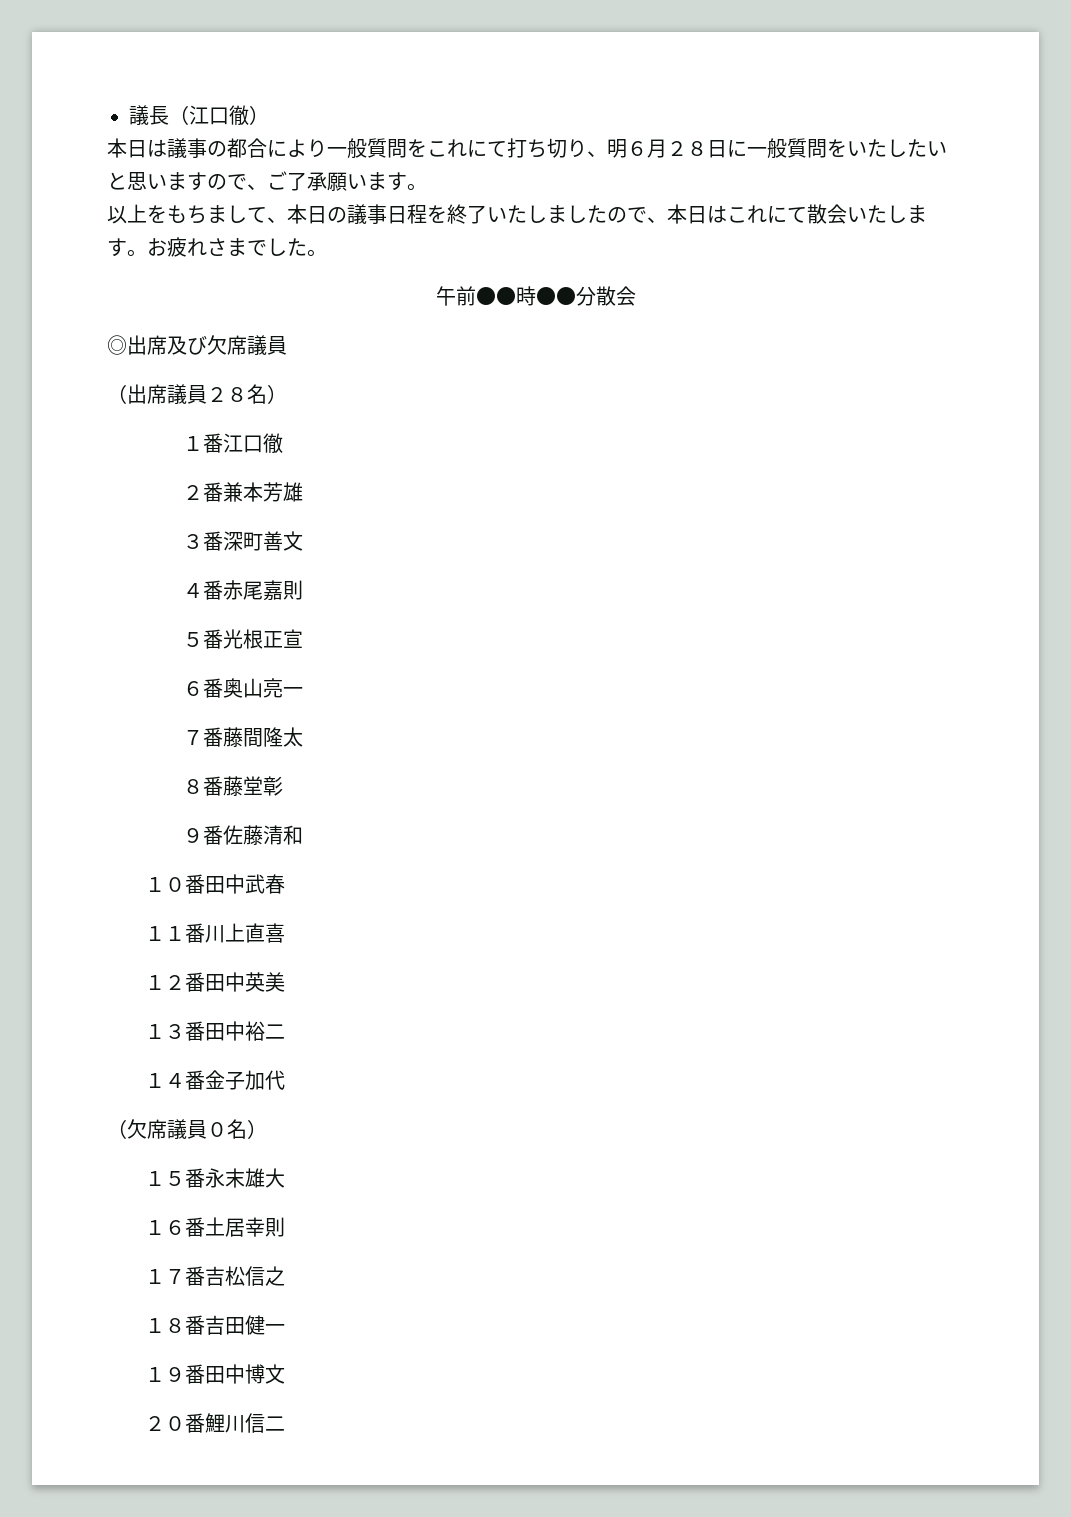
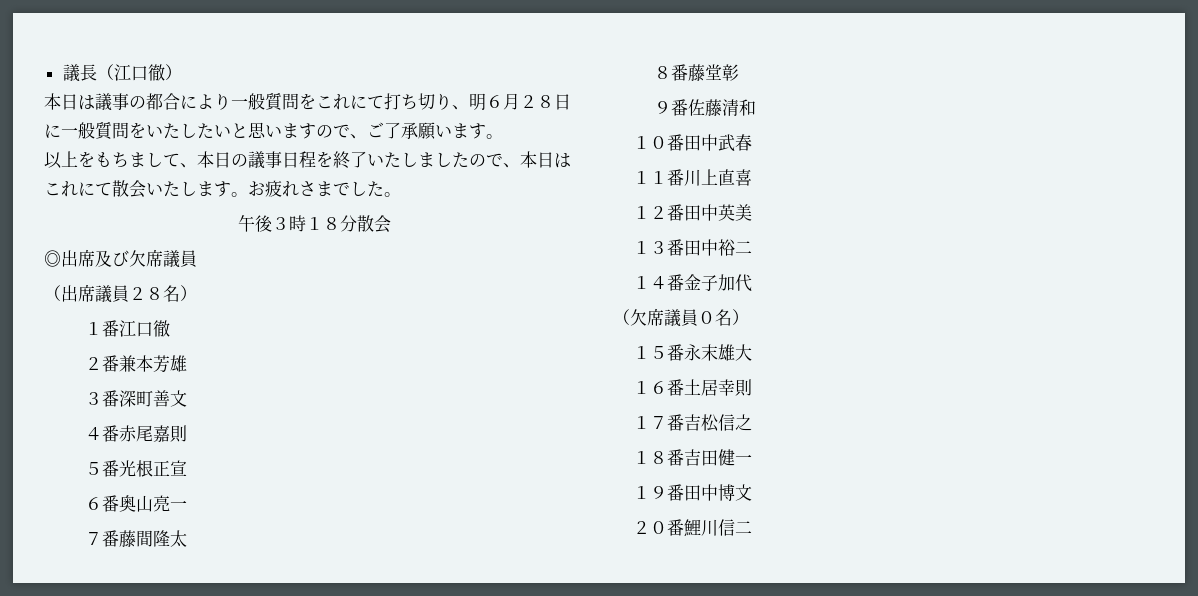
[455,286,576,306] 前●●時●● -> [255,215,340,232] 後３時１８

